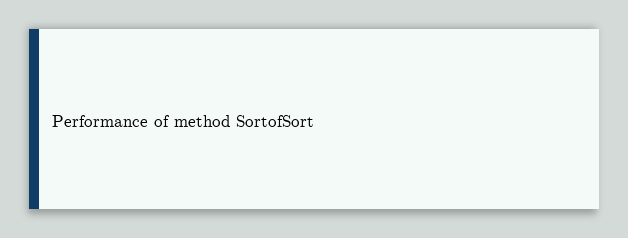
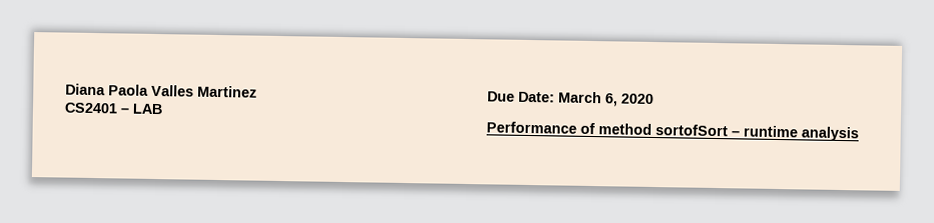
[52,115,314,127] Performance of method SortofSort -> [65,83,257,98] [64,102,163,115] [487,91,654,107] [486,121,859,142] Diana Paola Valles Martinez // CS2401 – LAB // Due Date: March 6, 2020 // Performance of method sortofSort – runtime analysis

